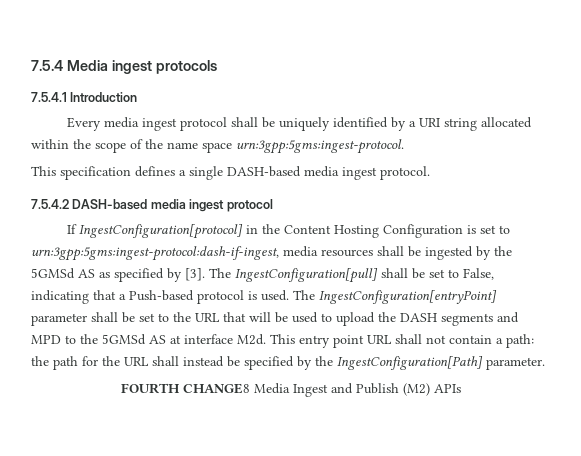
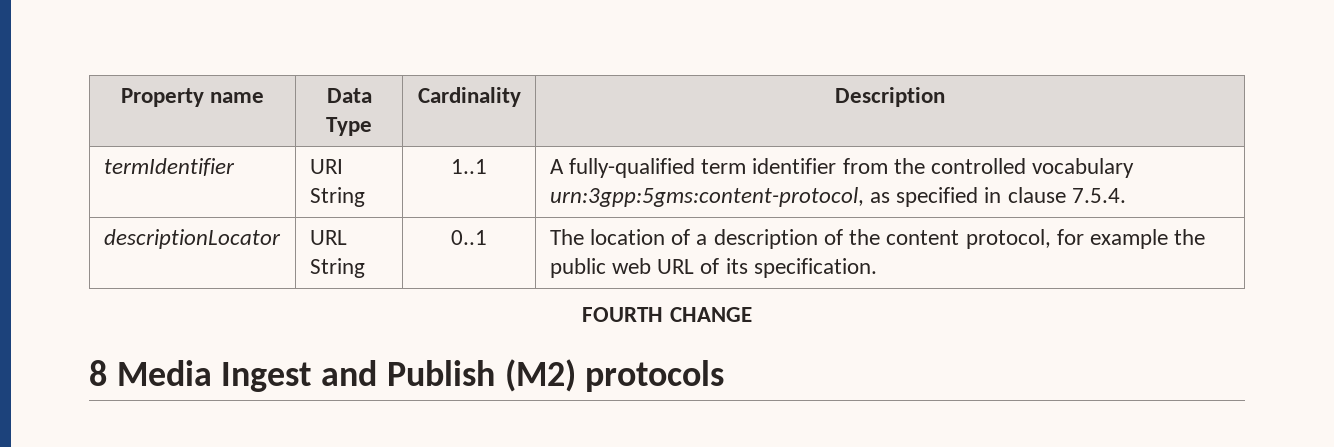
[31,60,217,74] [31,92,138,102] [66,117,532,131] [31,139,404,154] [31,166,430,180] [31,199,273,212] [66,224,510,239] [31,246,512,261] [31,268,494,283] [31,290,497,304] [31,312,519,326] [31,334,534,348] [31,356,545,370] 7.5.4 Media ingest protocols // 7.5.4.1 Introduction // Every media ingest protocol shall be uniquely identified by a URI string allocated within the scope of the name space urn:3gpp:5gms:ingest-protocol. // This specification defines a single DASH-based media ingest protocol. // 7.5.4.2 DASH-based media ingest protocol // If IngestConfiguration[protocol] in the Content Hosting Configuration is set to urn:3gpp:5gms:ingest-protocol:dash-if-ingest, media resources shall be ingested by the 5GMSd AS as specified by [3]. The IngestConfiguration[pull] shall be set to False, indicating that a Push-based protocol is used. The IngestConfiguration[entryPoint] parameter shall be set to the URL that will be used to upload the DASH segments and MPD to the 5GMSd AS at interface M2d. This entry point URL shall not contain a path: the path for the URL shall instead be specified by the IngestConfiguration[Path] parameter. -> [120,88,265,107] [326,88,372,103] [326,117,372,136] [417,87,521,107] [835,87,945,107] [103,158,235,176] [309,159,343,174] [309,187,365,207] [451,159,487,174] [549,158,1135,178] [549,187,1126,207] [103,229,281,249] [309,230,347,245] [309,258,365,278] [451,230,487,245] [549,229,1206,249] [549,258,877,278] Property name | Data Type | Cardinality | Description // termIdentifier | URI String | 1..1 | A fully-qualified term identifier from the controlled vocabulary urn:3gpp:5gms:content-protocol, as specified in clause 7.5.4. // descriptionLocator | URL String | 0..1 | The location of a description of the content protocol, for example the public web URL of its specification.
[182,383,250,394] CHANGE8 -> [669,307,752,322] [89,360,107,386] CHANGE // 8
[433,384,461,393] APIs -> [585,360,725,392] protocols

